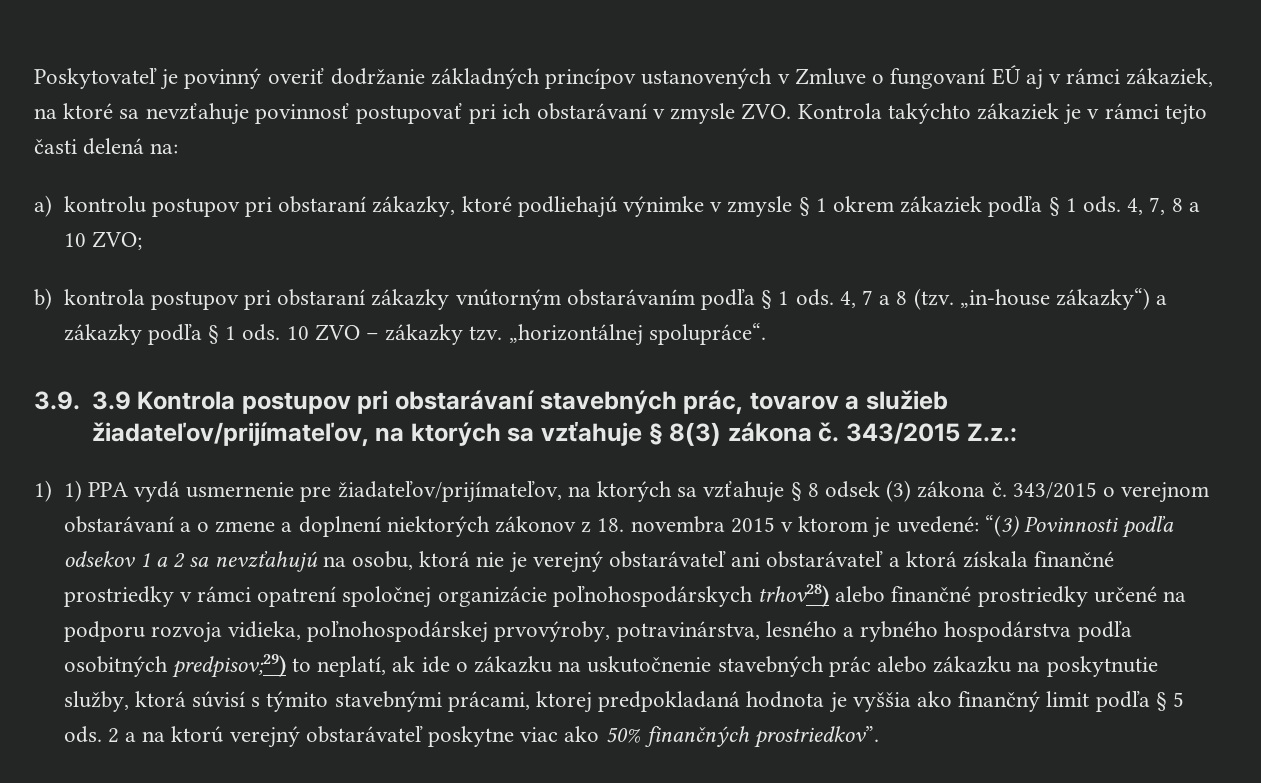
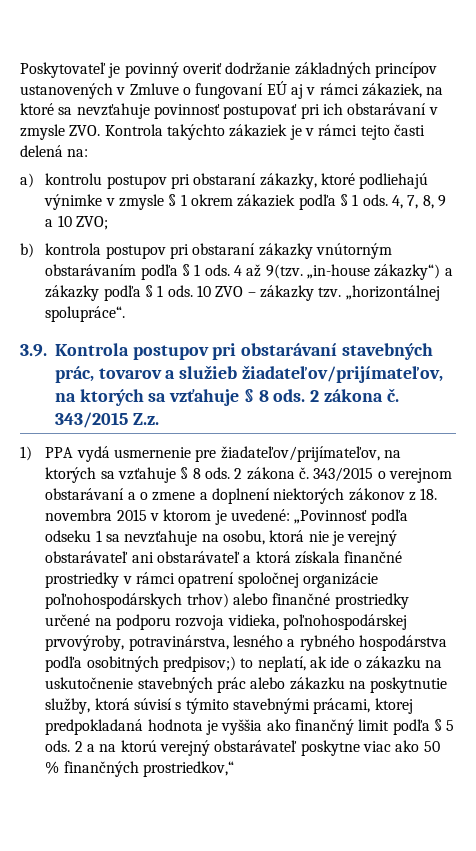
[1171,198,1183,212] 8 -> [422,195,446,209] 8, 9
[839,288,954,310] 4, 7 a 8 (tzv. -> [233,264,303,279] 4 až 9(tzv.
[91,391,131,410] 3.9 -> (47, 350) none
[669,422,1017,446] [34,480,82,502] 8(3) zákona č. 343/2015 Z.z.: // 1) 1) -> [258,388,399,402] [55,412,159,428] [20,446,32,461] 8 ods. 2 zákona č. 343/2015 Z.z. // 1)
[825,480,912,502] odsek (3) -> [204,467,243,479] ods. 2
[984,515,1175,538] [63,551,318,572] “(3) Povinnosti podľa odsekov 1 a 2 sa nevzťahujú -> [294,509,408,525] [45,530,198,546] „Povinnosť podľa odseku 1 sa nevzťahuje
[757,584,829,607] trhov28) -> [186,593,229,608] trhov)
[171,654,286,678] predpisov;29) -> [162,656,236,672] predpisov;)
[605,726,880,748] 50% finančných prostriedkov”. -> [423,741,440,752] [45,761,234,777] 50 % finančných prostriedkov,“

